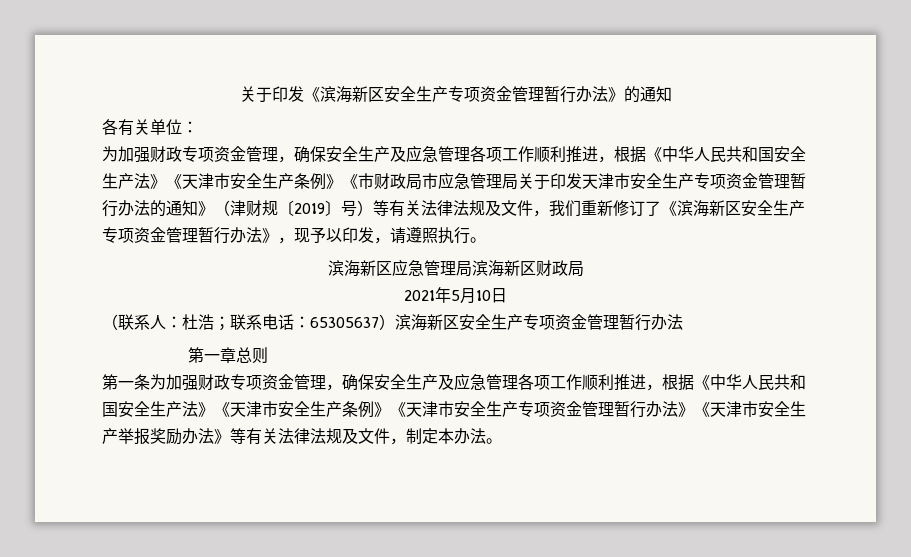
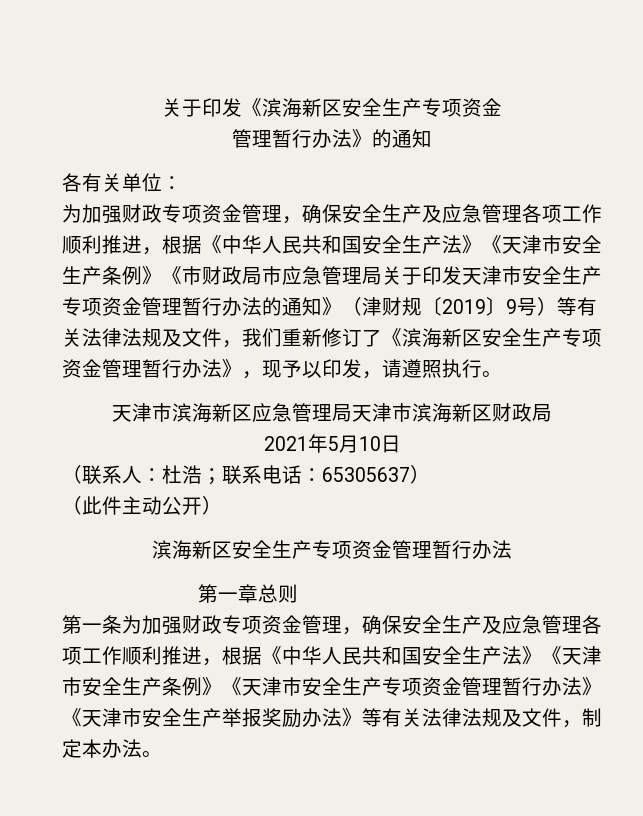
(512, 94) none -> (502, 107) //
(341, 208) none -> [506,299,517,314] 9
(486, 240) none -> [112,403,172,422] 天津市
(472, 269) none -> [352,403,412,422] 天津市
(395, 322) none -> [62,496,222,515] // （此件主动公开） //

